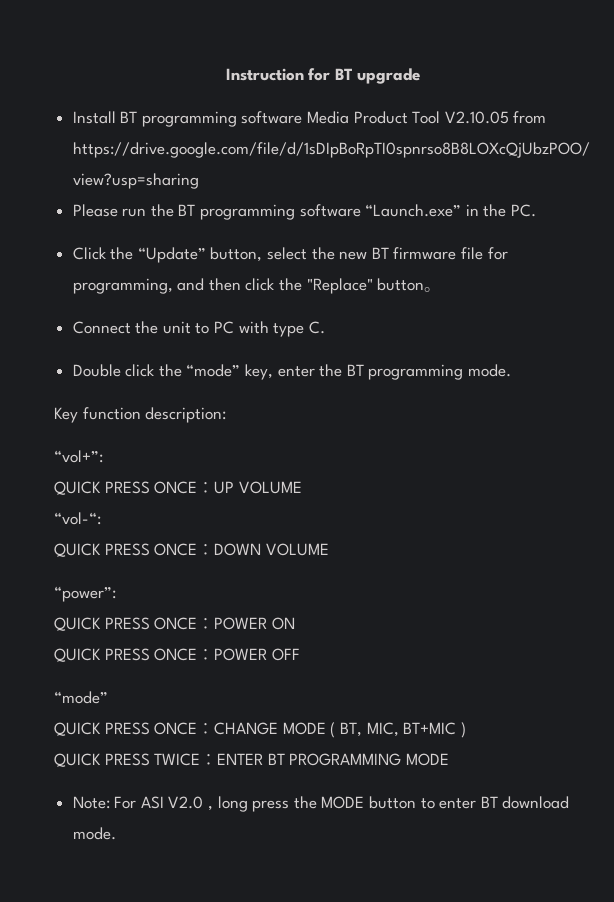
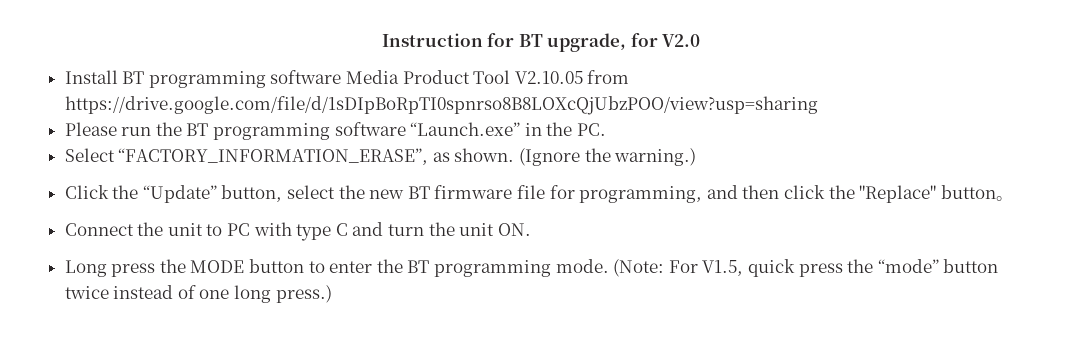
[357,68,421,84] upgrade -> [547,33,701,52] upgrade, for V2.0
(537, 210) none -> [64,148,697,166] // Select “FACTORY_INFORMATION_ERASE”, as shown. (Ignore the warning.)
[308,321,325,334] [72,364,512,380] [54,407,227,423] [54,450,103,463] [54,481,302,495] [54,512,101,525] [54,543,329,557] [54,586,116,602] [54,617,295,631] [54,648,300,662] [54,691,108,704] [54,722,466,738] [54,753,449,767] [72,796,248,812] C. // Double click the “mode” key, enter the BT programming mode. // Key function description: // “vol+”: // QUICK PRESS ONCE：UP VOLUME // “vol-“: // QUICK PRESS ONCE：DOWN VOLUME // “power”: // QUICK PRESS ONCE：POWER ON // QUICK PRESS ONCE：POWER OFF // “mode” // QUICK PRESS ONCE：CHANGE MODE ( BT, MIC, BT+MIC ) // QUICK PRESS TWICE：ENTER BT PROGRAMMING MODE // Note: For ASI V2.0 , long -> [335,222,531,236] [64,260,107,277] C and turn the unit ON. // Long
[480,796,570,809] [72,827,116,840] BT download mode. -> [376,259,999,277] [64,285,332,303] the BT programming mode. (Note: For V1.5, quick press the “mode” button twice instead of one long press.)

